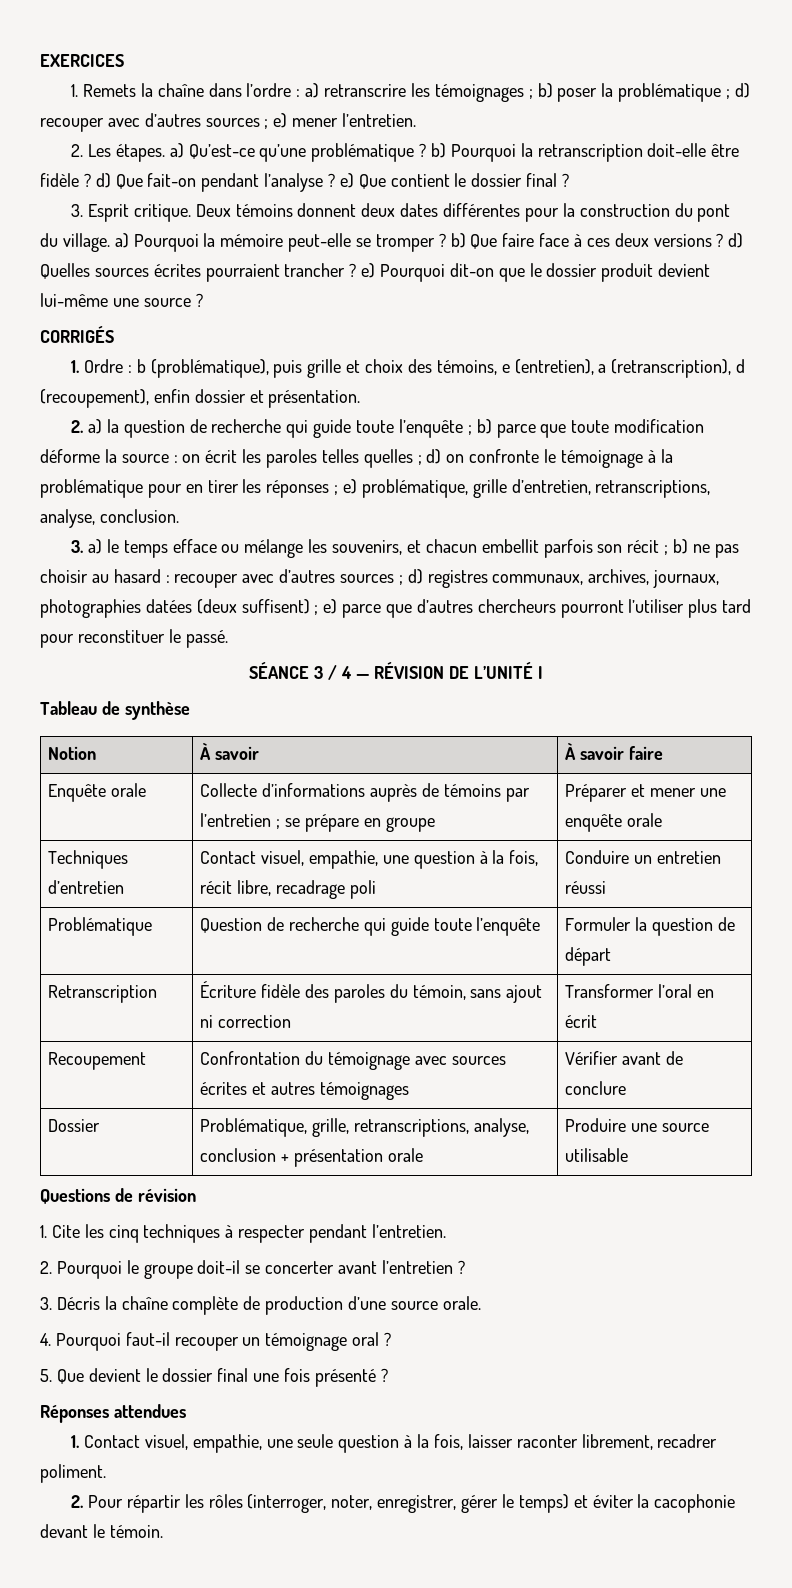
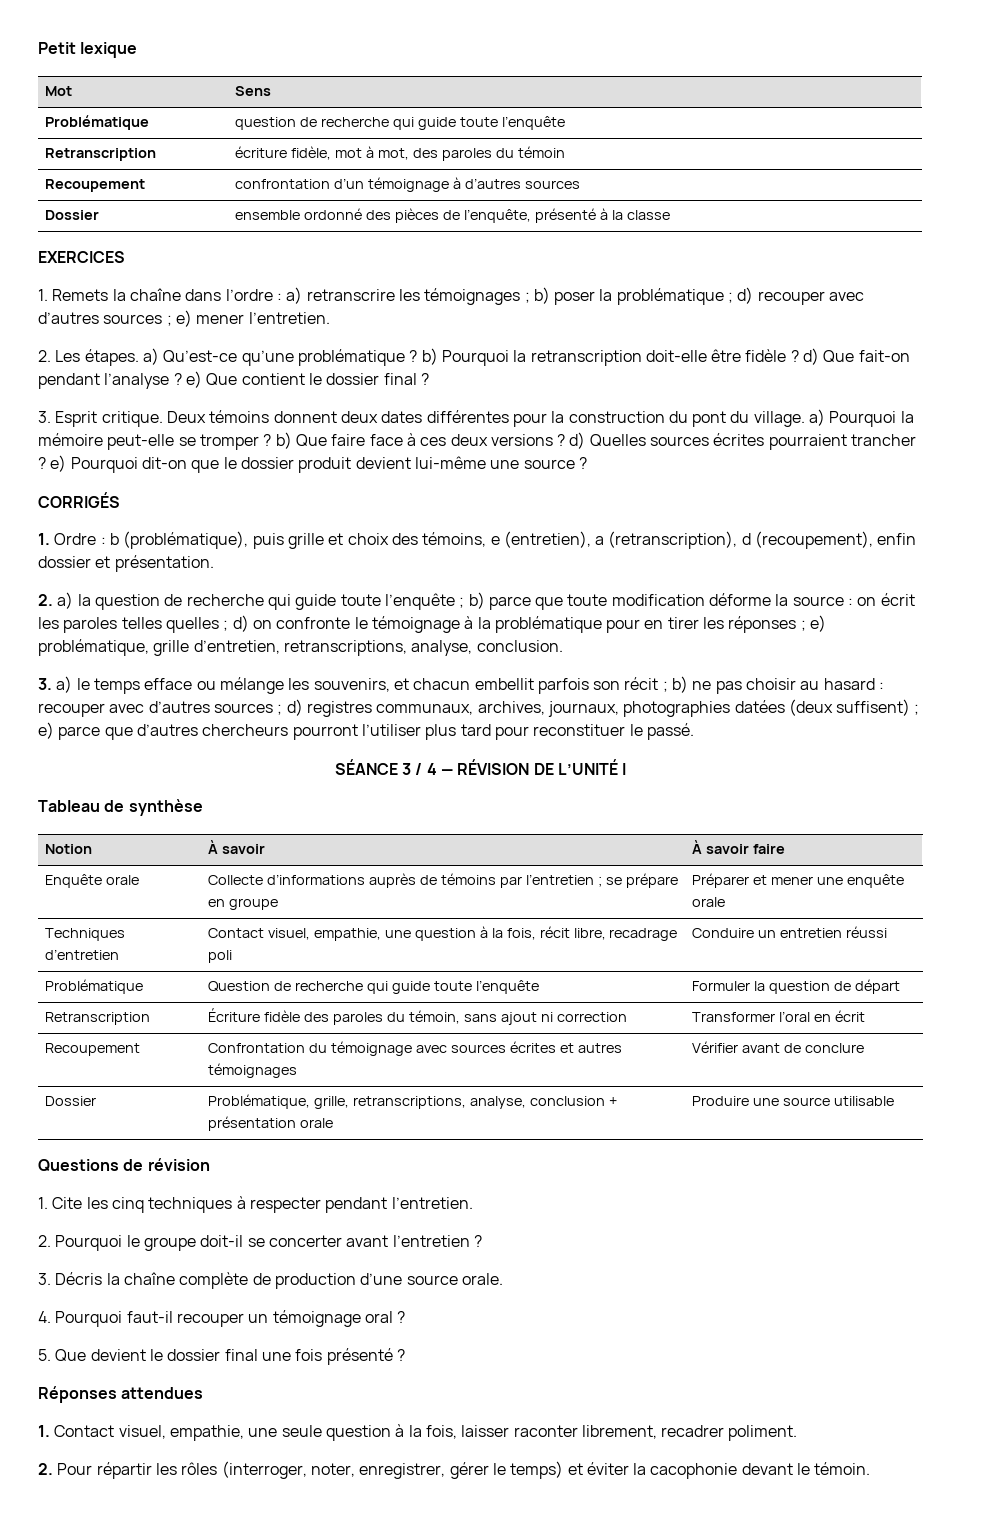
(40, 60) none -> [38,42,138,58] [45,86,73,96] [235,86,272,96] [45,115,150,130] [235,116,565,130] [45,148,157,161] [235,146,565,161] [45,179,146,192] [235,177,580,192] [45,210,100,220] [235,208,670,223] Petit lexique // Mot | Sens // Problématique | question de recherche qui guide toute l’enquête // Retranscription | écriture fidèle, mot à mot, des paroles du témoin // Recoupement | confrontation d’un témoignage à d’autres sources // Dossier | ensemble ordonné des pièces de l’enquête, présenté à la classe //

